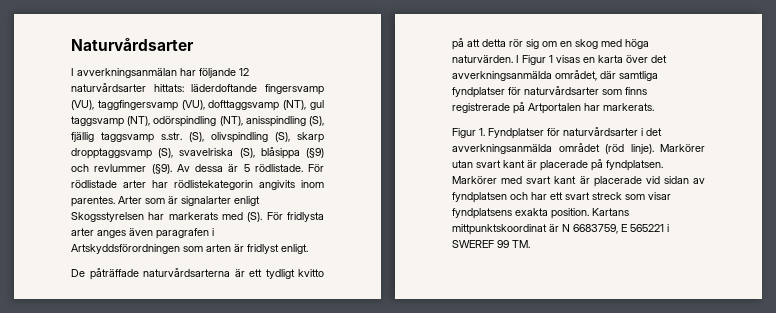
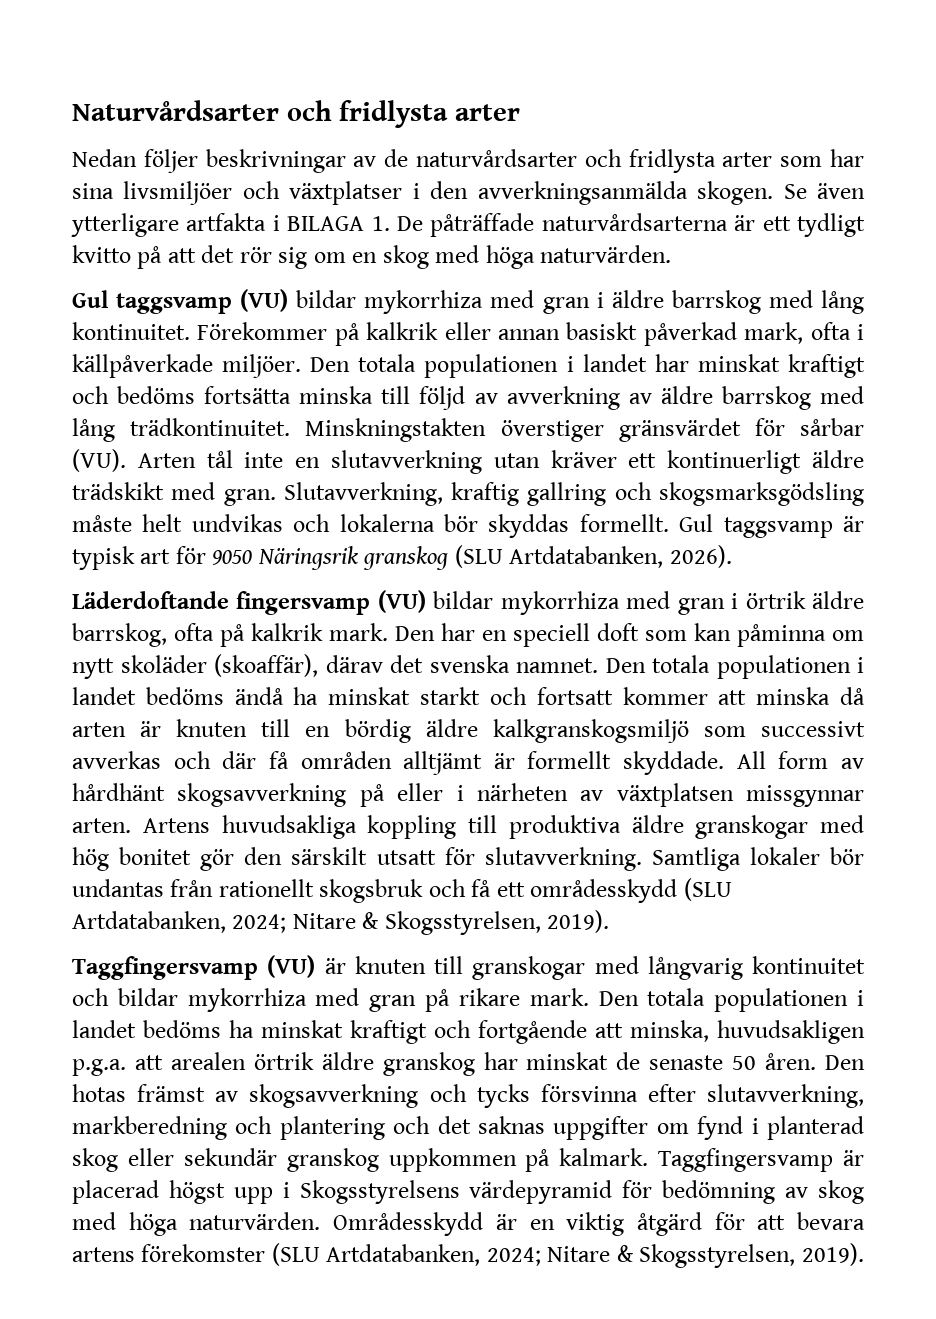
[71,68,249,78] [71,83,324,95] [71,100,324,111] [71,116,324,127] [71,132,324,143] [71,147,324,159] [71,164,324,174] [71,180,324,190] [71,196,260,207] [71,212,324,222] [71,228,214,239] [71,244,308,254] // I avverkningsanmälan har följande 12 naturvårdsarter hittats: läderdoftande fingersvamp (VU), taggfingersvamp (VU), dofttaggsvamp (NT), gul taggsvamp (NT), odörspindling (NT), anisspindling (S), fjällig taggsvamp s.str. (S), olivspindling (S), skarp dropptaggsvamp (S), svavelriska (S), blåsippa (§9) och revlummer (§9). Av dessa är 5 rödlistade. För rödlistade arter har rödlistekategorin angivits inom parentes. Arter som är signalarter enligt Skogsstyrelsen har markerats med (S). För fridlysta arter anges även paragrafen i Artskyddsförordningen som arten är fridlyst enligt. // -> [286,100,520,128] [72,149,864,173] [72,181,866,205] [71,213,390,237] och fridlysta arter // Nedan följer beskrivningar av de naturvårdsarter och fridlysta arter som har sina livsmiljöer och växtplatser i den avverkningsanmälda skogen. Se även ytterligare artfakta i BILAGA 1.
[482,39,506,47] detta -> [201,245,235,263] det
[516,55,667,65] [452,70,658,81] [452,86,647,98] [452,102,654,114] [452,127,662,139] [452,143,705,154] [452,159,663,171] [452,176,705,187] [452,192,671,203] [452,208,629,219] [452,224,669,235] [452,240,530,248] I Figur 1 visas en karta över det avverkningsanmälda området, där samtliga fyndplatser för naturvårdsarter som finns registrerade på Artportalen har markerats. // Figur 1. Fyndplatser för naturvårdsarter i det avverkningsanmälda området (röd linje). Markörer utan svart kant är placerade på fyndplatsen. Markörer med svart kant är placerade vid sidan av fyndplatsen och har ett svart streck som visar fyndplatsens exakta position. Kartans mittpunktskoordinat är N 6683759, E 565221 i SWEREF 99 TM. -> [72,289,865,314] [72,322,864,346] [72,354,865,378] [72,386,864,410] [72,418,864,442] [72,449,864,474] [72,482,864,506] [72,514,864,538] [72,545,732,570] [72,590,865,615] [72,623,864,647] [72,654,864,679] [72,687,865,705] [72,719,865,743] [72,751,864,775] [72,783,864,807] [72,815,864,839] [72,847,865,871] [72,878,732,903] [72,910,610,935] [72,955,865,980] [72,988,865,1012] [72,1020,865,1044] [72,1052,865,1076] [72,1084,864,1108] [72,1116,864,1140] [72,1148,864,1172] [72,1180,864,1204] [72,1212,866,1236] [72,1243,864,1268] // Gul taggsvamp (VU) bildar mykorrhiza med gran i äldre barrskog med lång kontinuitet. Förekommer på kalkrik eller annan basiskt påverkad mark, ofta i källpåverkade miljöer. Den totala populationen i landet har minskat kraftigt och bedöms fortsätta minska till följd av avverkning av äldre barrskog med lång trädkontinuitet. Minskningstakten överstiger gränsvärdet för sårbar (VU). Arten tål inte en slutavverkning utan kräver ett kontinuerligt äldre trädskikt med gran. Slutavverkning, kraftig gallring och skogsmarksgödsling måste helt undvikas och lokalerna bör skyddas formellt. Gul taggsvamp är typisk art för 9050 Näringsrik granskog (SLU Artdatabanken, 2026). // Läderdoftande fingersvamp (VU) bildar mykorrhiza med gran i örtrik äldre barrskog, ofta på kalkrik mark. Den har en speciell doft som kan påminna om nytt skoläder (skoaffär), därav det svenska namnet. Den totala populationen i landet bedöms ändå ha minskat starkt och fortsatt kommer att minska då arten är knuten till en bördig äldre kalkgranskogsmiljö som successivt avverkas och där få områden alltjämt är formellt skyddade. All form av hårdhänt skogsavverkning på eller i närheten av växtplatsen missgynnar arten. Artens huvudsakliga koppling till produktiva äldre granskogar med hög bonitet gör den särskilt utsatt för slutavverkning. Samtliga lokaler bör undantas från rationellt skogsbruk och få ett områdesskydd (SLU Artdatabanken, 2024; Nitare & Skogsstyrelsen, 2019). // Taggfingersvamp (VU) är knuten till granskogar med långvarig kontinuitet och bildar mykorrhiza med gran på rikare mark. Den totala populationen i landet bedöms ha minskat kraftigt och fortgående att minska, huvudsakligen p.g.a. att arealen örtrik äldre granskog har minskat de senaste 50 åren. Den hotas främst av skogsavverkning och tycks försvinna efter slutavverkning, markberedning och plantering och det saknas uppgifter om fynd i planterad skog eller sekundär granskog uppkommen på kalmark. Taggfingersvamp är placerad högst upp i Skogsstyrelsens värdepyramid för bedömning av skog med höga naturvärden. Områdesskydd är en viktig åtgärd för att bevara artens förekomster (SLU Artdatabanken, 2024; Nitare & Skogsstyrelsen, 2019).

